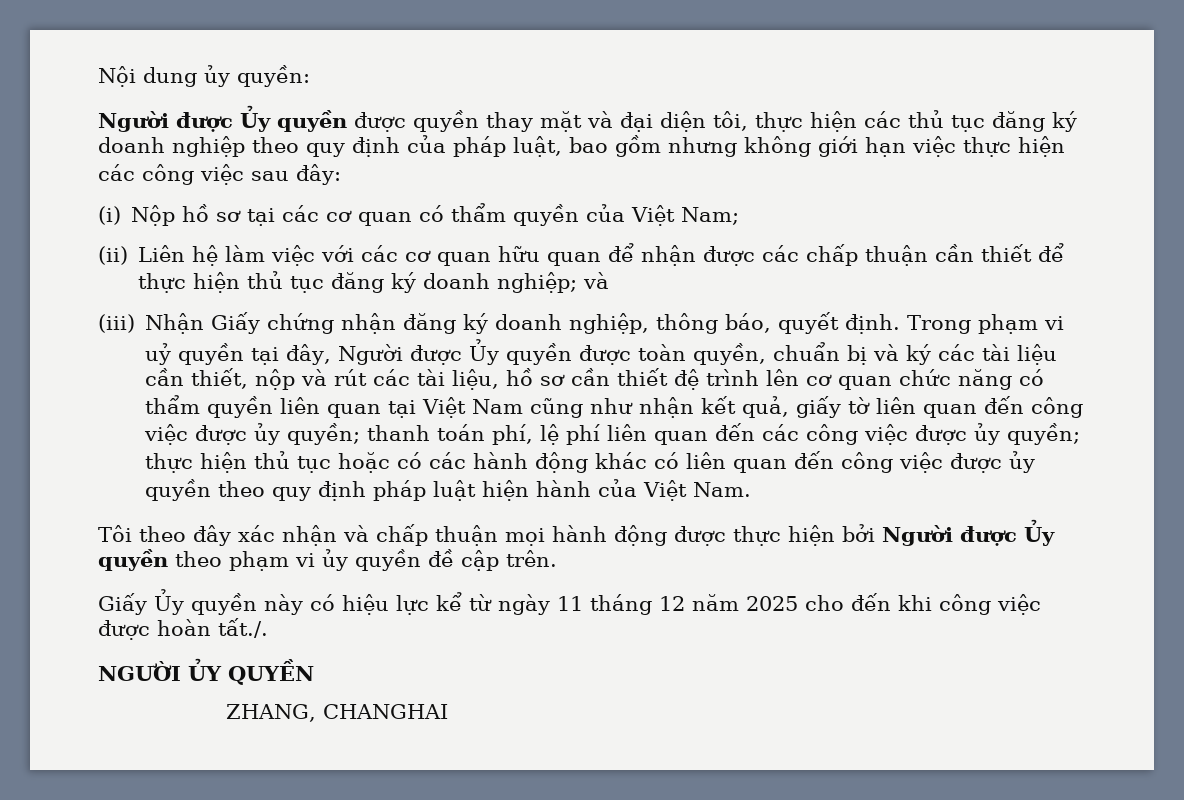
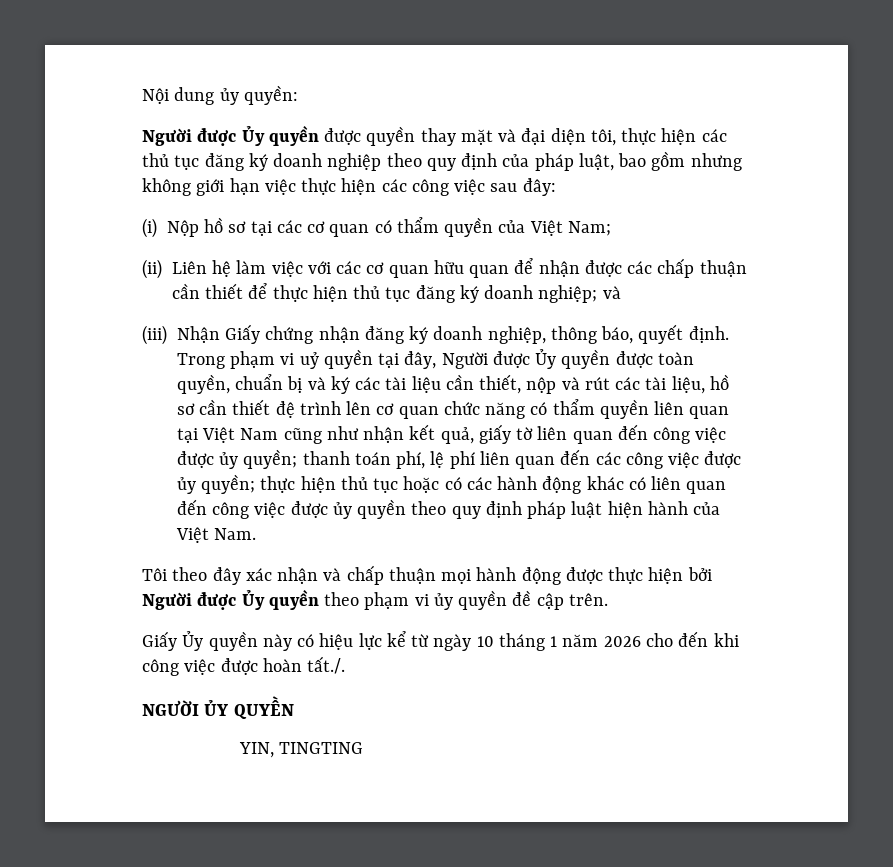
[557,594,798,615] 11 tháng 12 năm 2025 -> [476,633,641,651] 10 tháng 1 năm 2026
[225,704,448,722] ZHANG, CHANGHAI -> [238,742,364,758] YIN, TINGTING

